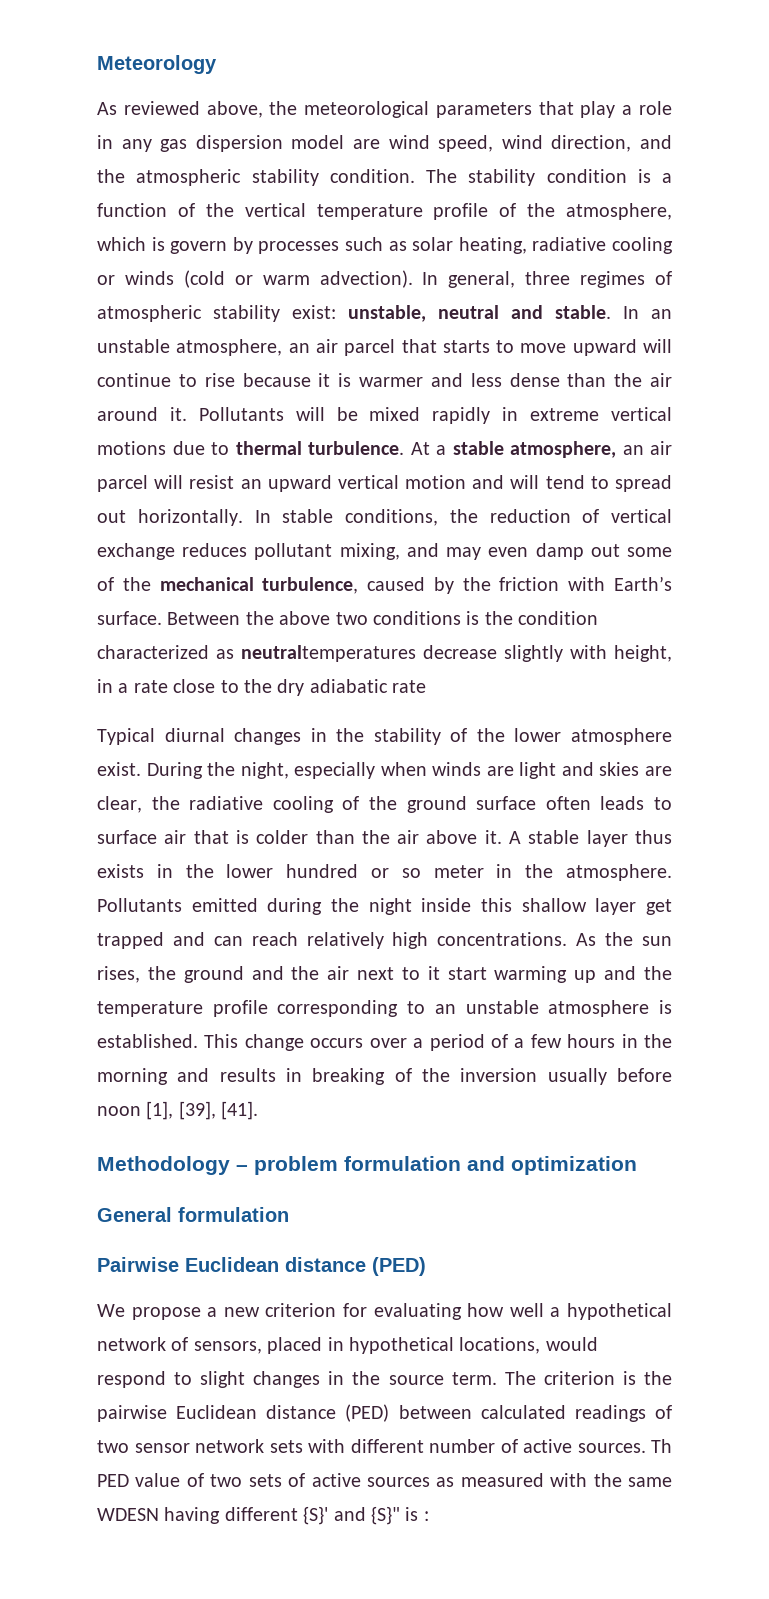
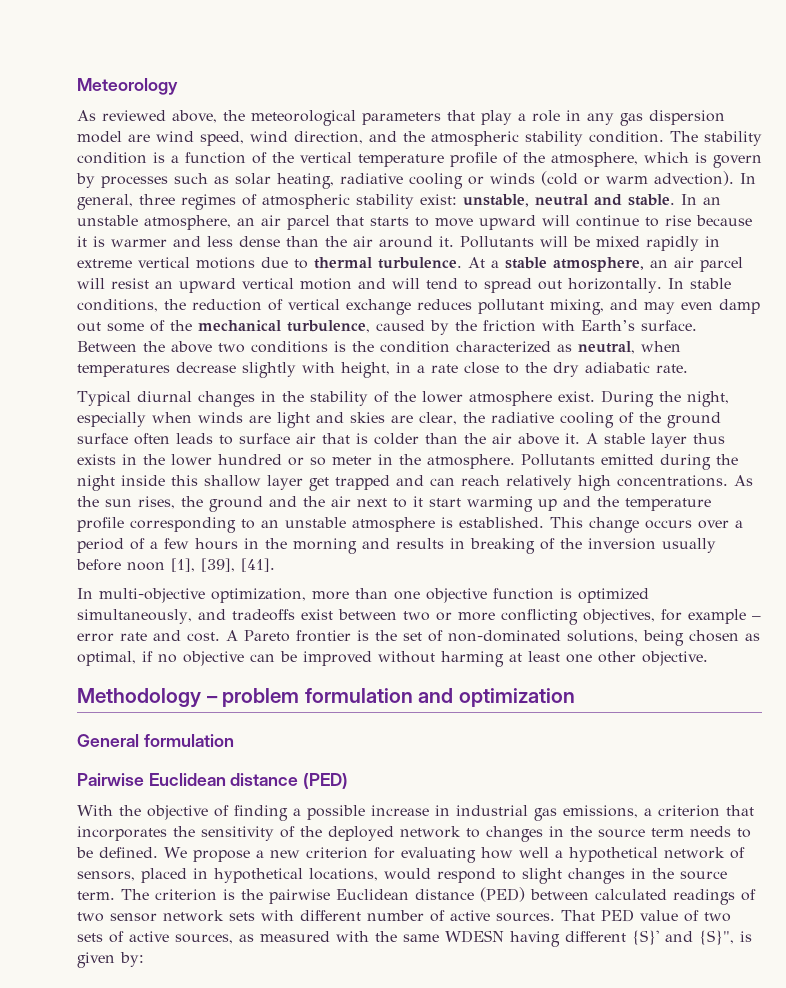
[241,645,416,662] neutraltemperatures -> [578,341,681,354] [77,364,170,377] neutral, when temperatures
[392,680,427,693] rate -> [656,364,688,373] rate.
(259, 1110) none -> [77,588,649,603] [77,609,761,625] [77,630,760,646] [77,651,708,667] // In multi-objective optimization, more than one objective function is optimized simultaneously, and tradeoffs exist between two or more conflicting objectives, for example – error rate and cost. A Pareto frontier is the set of non-dominated solutions, being chosen as optimal, if no objective can be improved without harming at least one other objective.
(426, 1266) none -> [77,805,754,821] [77,826,751,842] [76,847,158,858] With the objective of finding a possible increase in industrial gas emissions, a criterion that incorporates the sensitivity of the deployed network to changes in the source term needs to be defined.
[651,1439,672,1453] Th -> [561,910,595,921] That
[366,1477,430,1487] sources -> [175,934,233,944] sources,
[371,1506,429,1525] {S}" is : -> [699,930,752,945] [77,952,144,968] {S}", is given by:

